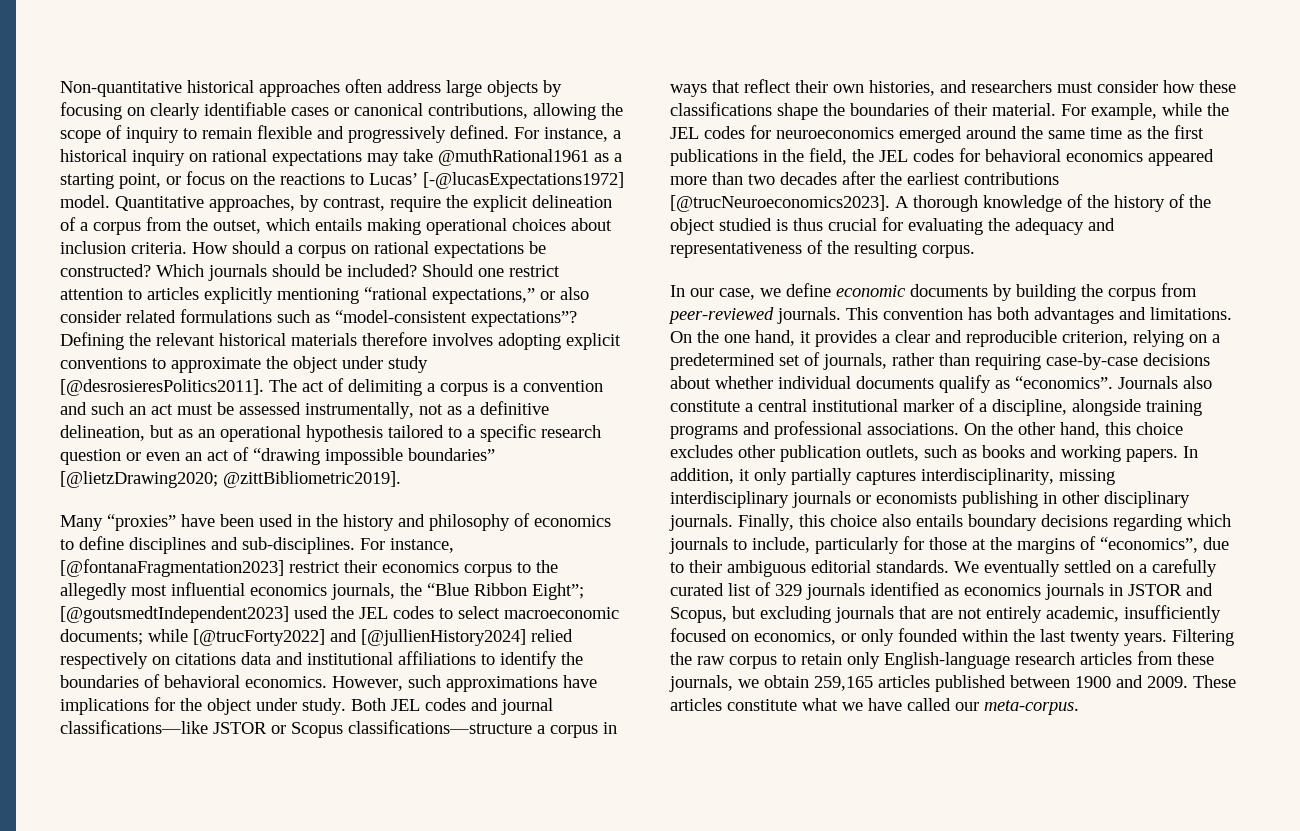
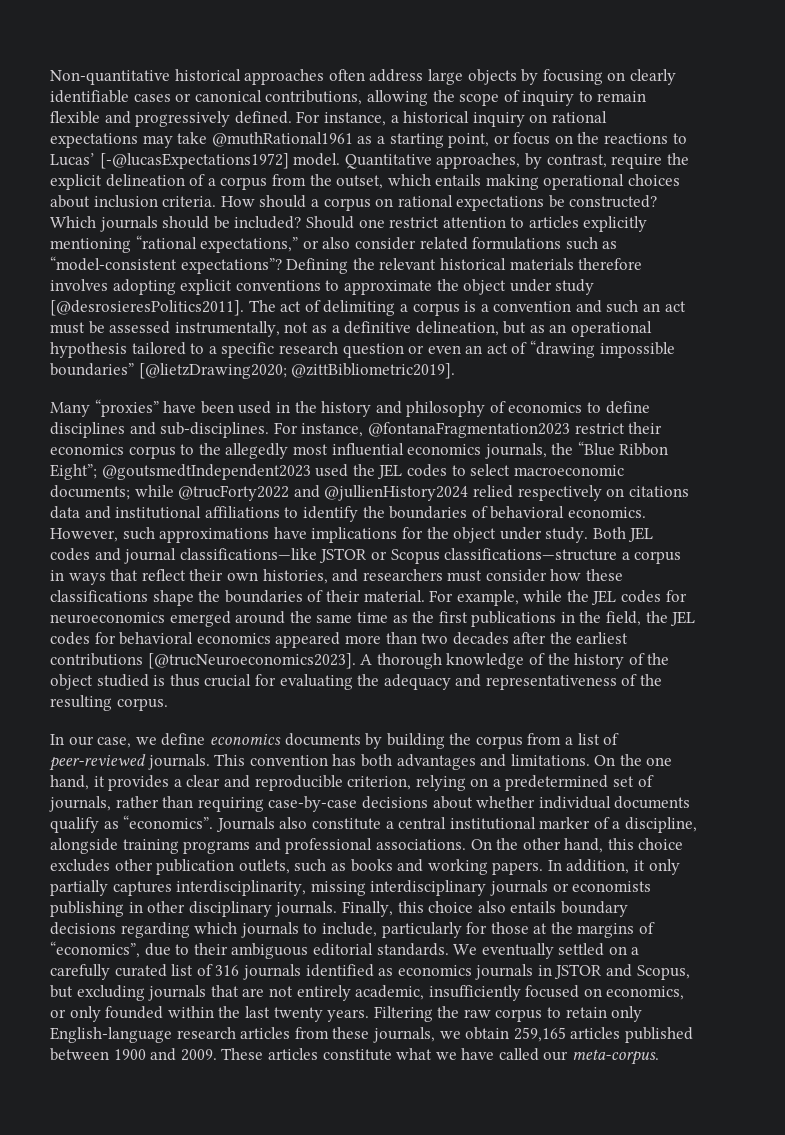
[60,559,284,577] [@fontanaFragmentation2023] -> [367,422,570,438] @fontanaFragmentation2023
[60,606,289,623] [@goutsmedtIndependent2023] -> [101,464,311,480] @goutsmedtIndependent2023
[193,629,526,646] [@trucForty2022] and [@jullienHistory2024] -> [178,485,469,501] @trucForty2022 and @jullienHistory2024
[836,285,906,297] economic -> [209,734,281,745] economics
(1197, 290) none -> [565,733,620,745] a list of
[775,584,802,596] 329 -> [215,965,240,976] 316

